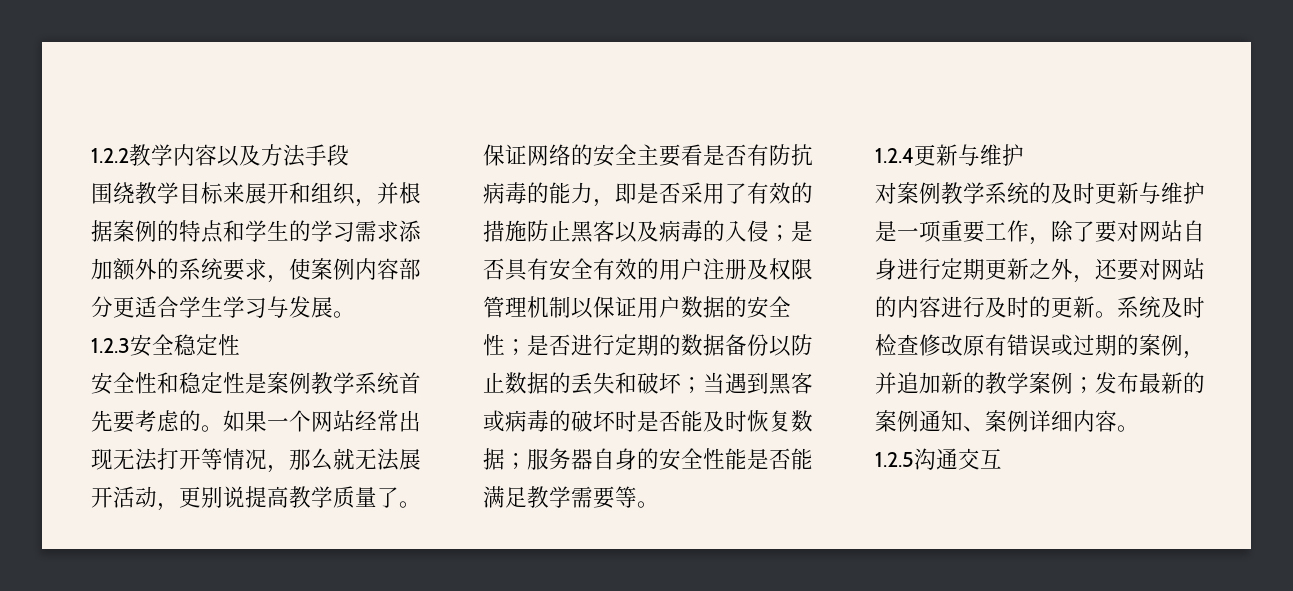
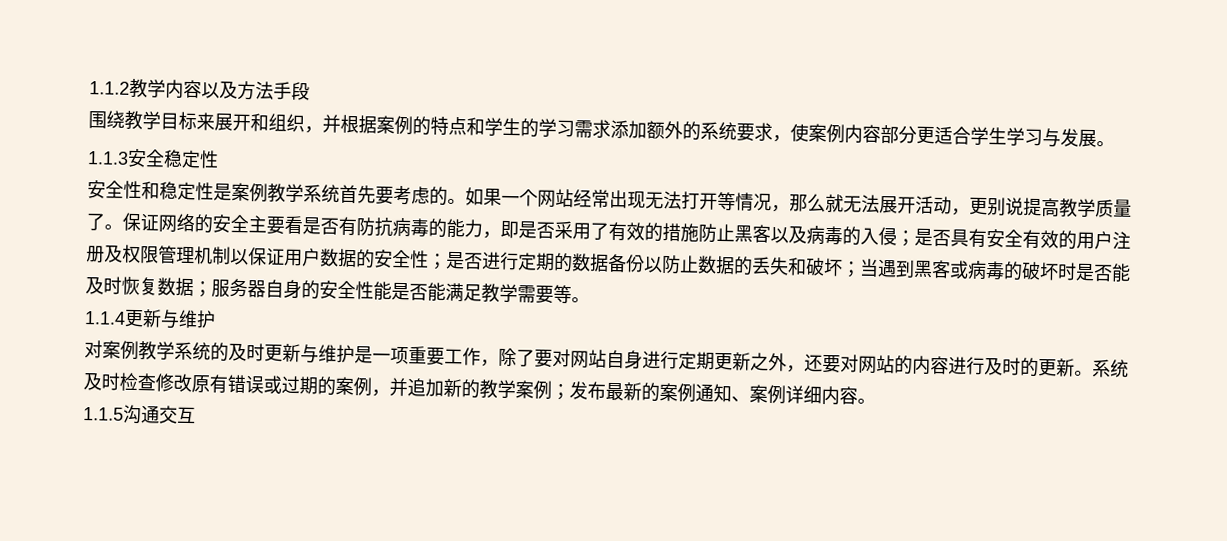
[91,148,129,163] 1.2.2 -> [89,81,130,95] 1.1.2
[91,338,130,353] 1.2.3 -> [87,151,129,165] 1.1.3
[875,148,914,163] 1.2.4 -> [84,311,126,325] 1.1.4
[875,452,914,467] 1.2.5 -> [83,407,124,421] 1.1.5

